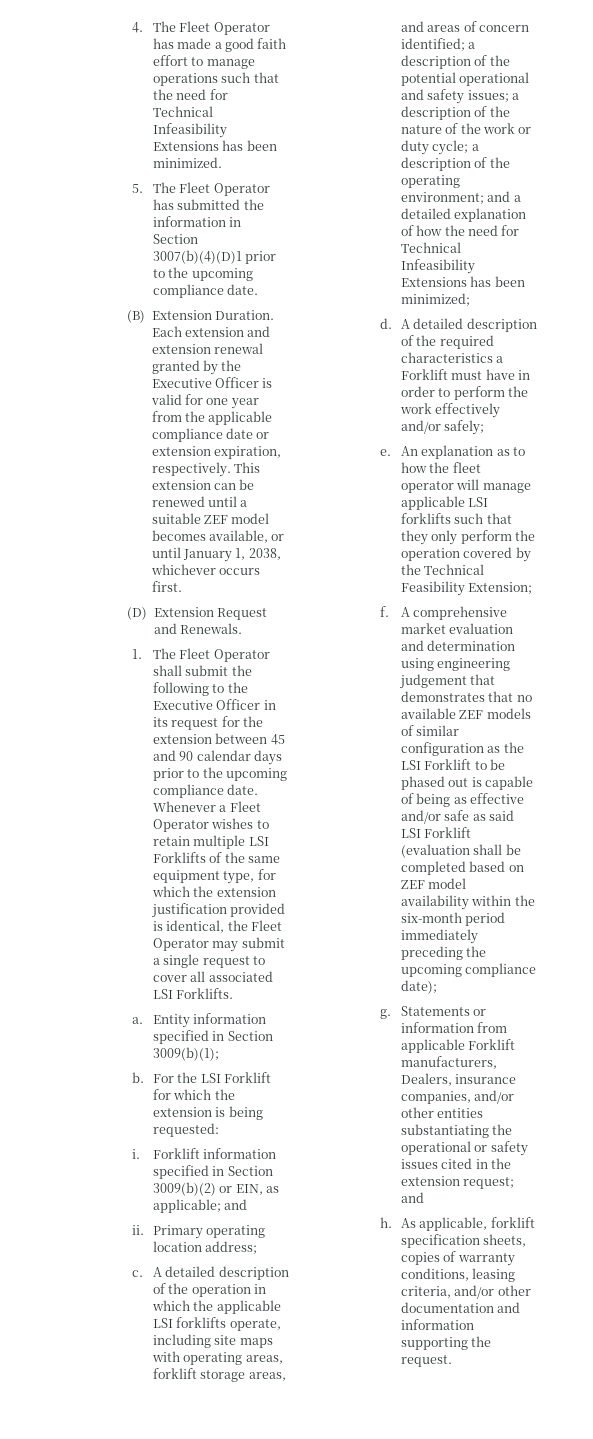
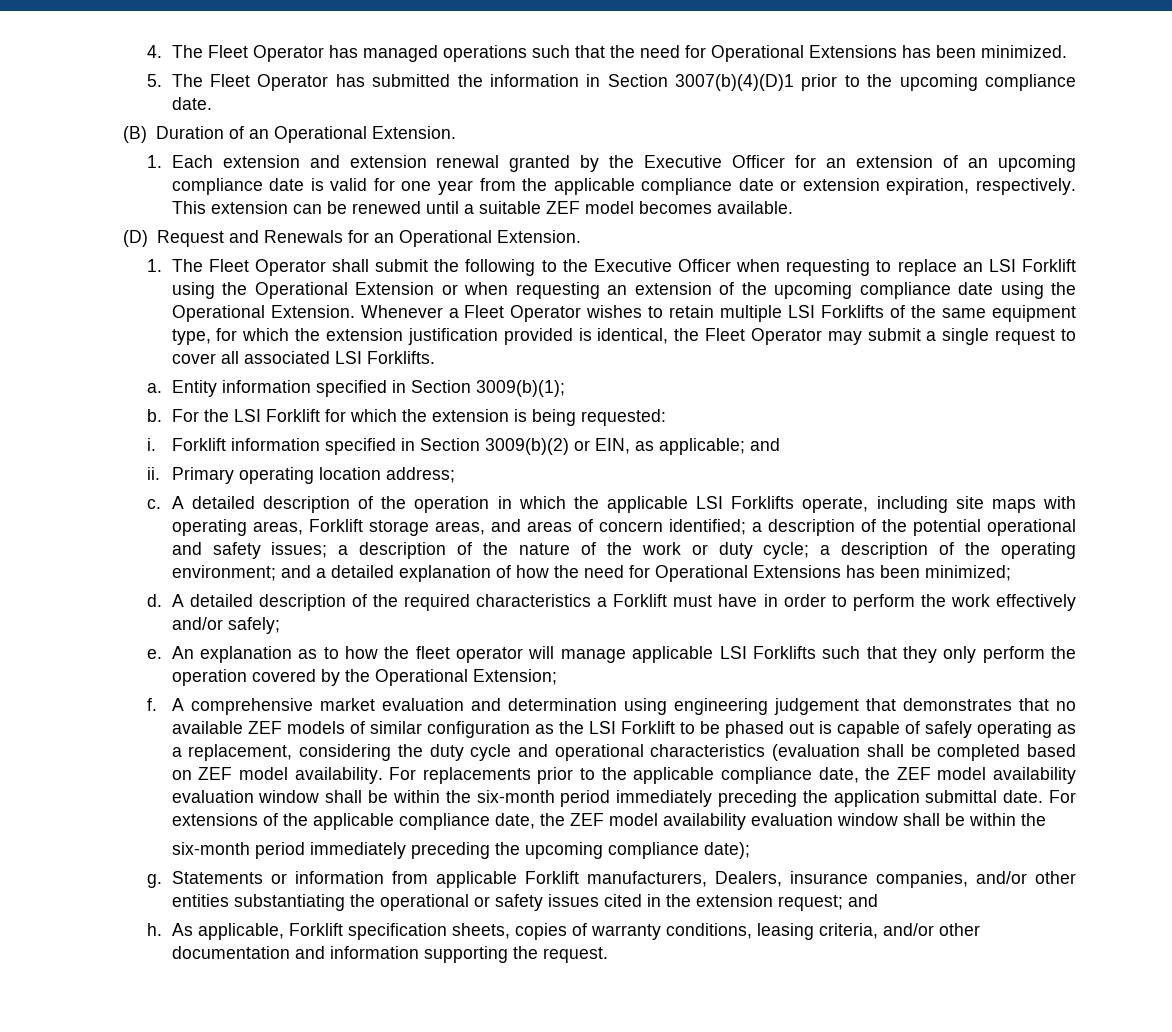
[177,38,287,52] [152,55,255,69] made a good faith effort to manage -> [362,45,438,62] managed
[152,106,213,117] [152,123,227,138] Technical Infeasibility -> [710,45,804,62] Operational
[151,310,274,320] Extension Duration. -> [155,126,456,143] [147,155,163,168] Duration of an Operational Extension. // 1.
(259, 382) none -> [795,155,1076,172] [171,178,305,195] for an extension of an upcoming compliance date
[208,530,285,543] [151,547,281,562] [150,564,260,575] [151,581,182,592] available, or until January 1, 2038, whichever occurs first. -> [716,201,793,214] available.
[153,607,214,617] Extension -> (148, 238) none
[179,623,242,634] Renewals. -> [263,230,581,247] Renewals for an Operational Extension.
[263,700,276,710] [152,716,264,730] [152,733,285,745] [152,750,283,765] [152,767,288,781] [152,784,259,798] in its request for the extension between 45 and 90 calendar days prior to the upcoming compliance date. -> [736,259,1076,276] [171,282,1077,299] [171,305,355,322] when requesting to replace an LSI Forklift using the Operational Extension or when requesting an extension of the upcoming compliance date using the Operational Extension.
[176,1317,227,1328] forklifts -> [731,496,795,509] Forklifts
[152,1368,197,1379] forklift -> [308,519,363,532] Forklift
[400,242,461,253] [400,259,475,274] Technical Infeasibility -> [654,565,748,582] Operational
[400,513,451,524] forklifts -> [752,646,816,659] Forklifts
[424,564,485,575] [400,581,465,596] Technical Feasibility -> [374,669,468,686] Operational
[416,793,525,807] [400,810,515,824] [400,827,472,838] being as effective and/or safe as said LSI Forklift -> [924,721,1077,738] [171,744,766,761] safely operating as a replacement, considering the duty cycle and operational characteristics
[400,895,469,910] availability -> [294,767,1077,784] [171,790,389,803] availability. For replacements prior to the applicable compliance date, the ZEF model availability evaluation window shall be
(487, 951) none -> [833,790,1076,807] [171,813,1046,830] [171,842,520,859] application submittal date. For extensions of the applicable compliance date, the ZEF model availability evaluation window shall be within the // six-month period immediately preceding the
[490,1217,535,1228] forklift -> [288,923,343,936] Forklift

